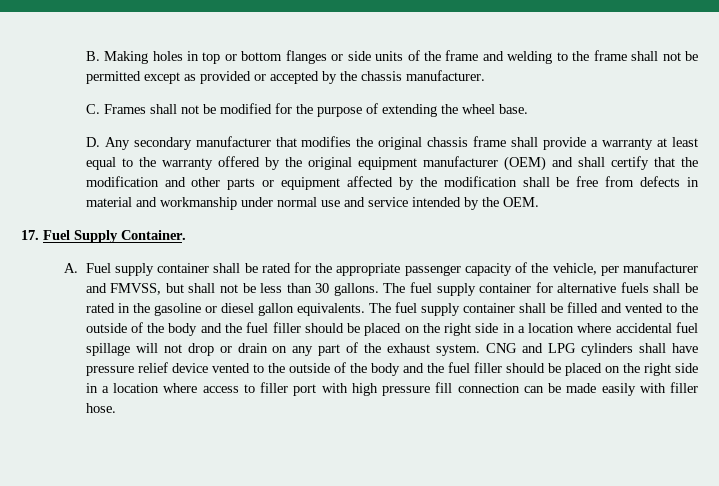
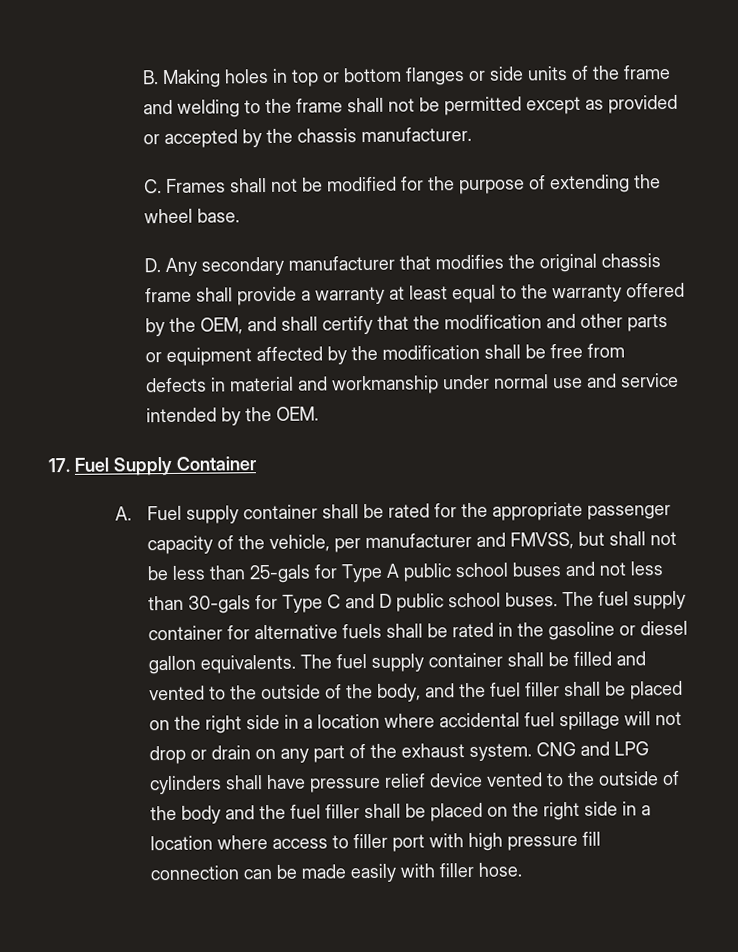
[307,156,546,171] original equipment manufacturer (OEM) -> [200,317,244,335] OEM,
[121,230,186,240] Container. -> [176,456,257,471] Container
[315,283,379,296] 30 gallons. -> [249,561,665,584] [148,592,559,614] 25-gals for Type A public school buses and not less than 30-gals for Type C and D public school buses.
[168,322,344,336] body and the fuel filler should -> [377,681,602,702] body, and the fuel filler shall
[505,363,545,373] should -> [364,803,402,819] shall

